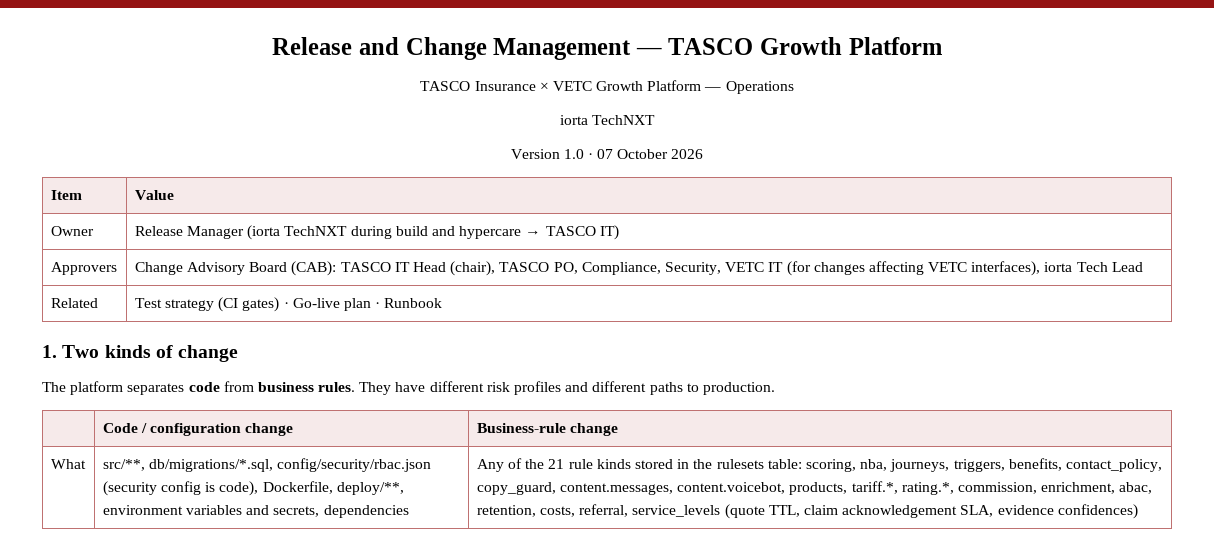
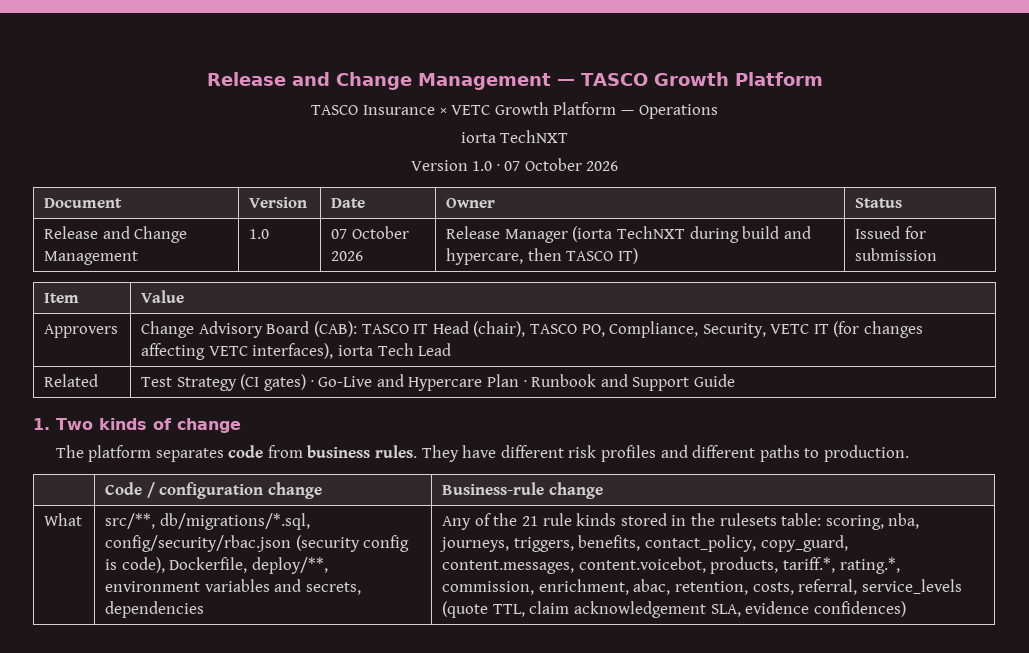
[50,190,82,200] [134,190,174,200] [50,226,94,236] Item | Value // Owner -> [44,198,123,208] [249,197,308,208] [331,198,366,208] [446,198,496,208] [855,198,903,208] [44,226,188,243] [44,251,139,265] [249,229,270,239] [331,226,409,239] [331,251,364,261] Document | Version | Date | Owner | Status // Release and Change Management | 1.0 | 07 October 2026
[459,226,542,239] hypercare → -> [446,248,562,265] hypercare, then
(619, 232) none -> [855,226,926,239] [855,248,938,261] [44,293,80,303] [141,290,185,303] | Issued for submission // Item | Value
[165,299,215,311] strategy -> [176,377,237,391] Strategy
[292,298,372,311] Go-live plan -> [318,374,519,391] Go-Live and Hypercare Plan
(443, 303) none -> [600,374,735,391] and Support Guide

